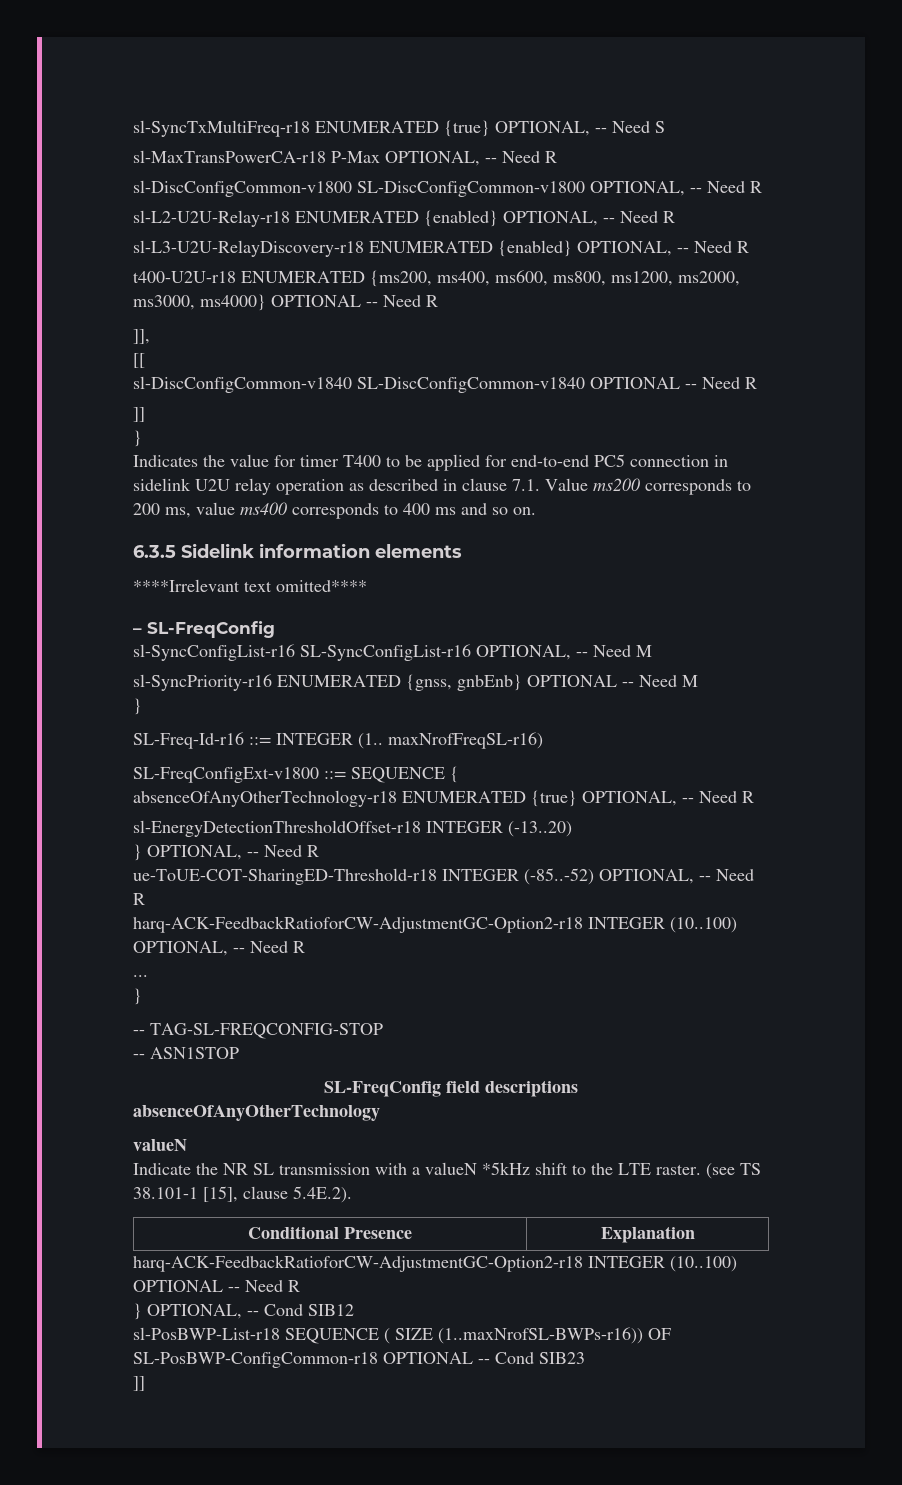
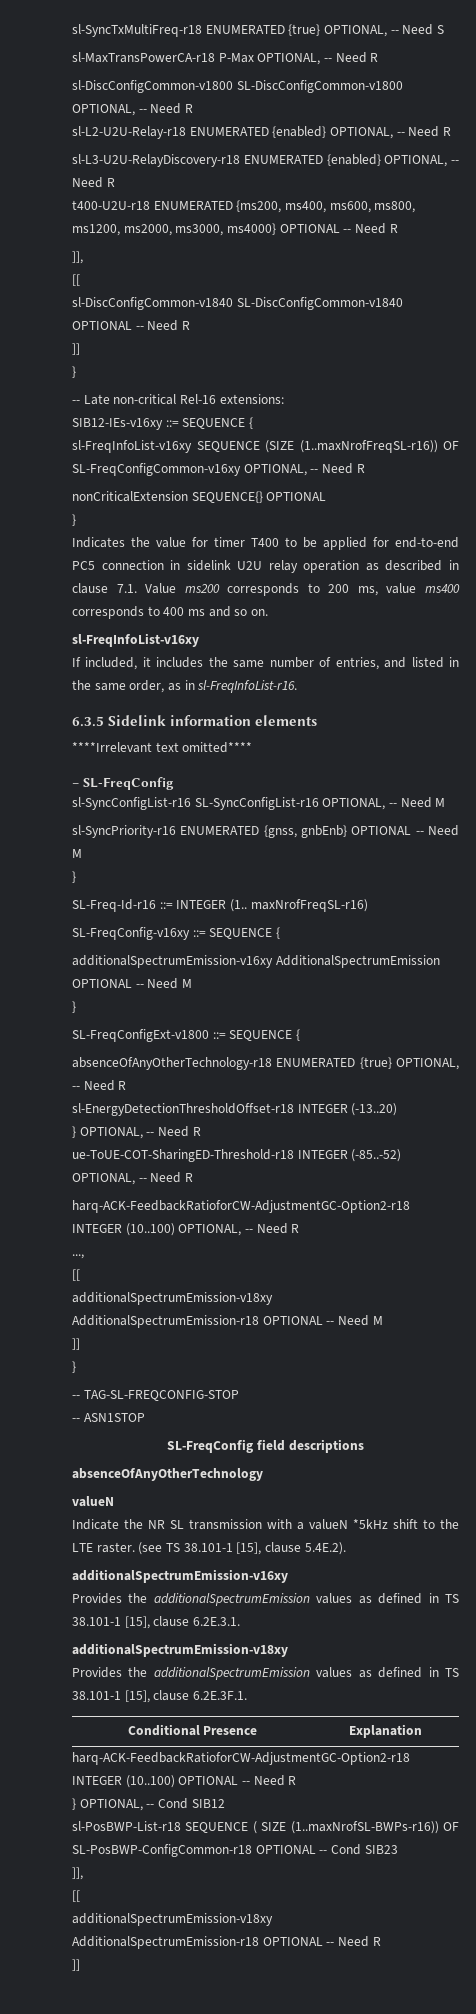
(142, 438) none -> [72,394,284,405] [72,417,253,430] [72,440,459,453] [72,463,365,476] [72,491,327,503] [72,514,76,526] // -- Late non-critical Rel-16 extensions: // SIB12-IEs-v16xy ::= SEQUENCE { // sl-FreqInfoList-v16xy SEQUENCE (SIZE (1..maxNrofFreqSL-r16)) OF SL-FreqConfigCommon-v16xy OPTIONAL, -- Need R // nonCriticalExtension SEQUENCE{} OPTIONAL // }
(536, 511) none -> [72,633,199,647] [72,657,459,670] [72,680,298,693] // sl-FreqInfoList-v16xy // If included, it includes the same number of entries, and listed in the same order, as in sl-FreqInfoList-r16.
(543, 740) none -> [72,927,280,940] [72,955,440,968] [72,978,192,989] [72,1001,76,1013] // SL-FreqConfig-v16xy ::= SEQUENCE { // additionalSpectrumEmission-v16xy AdditionalSpectrumEmission OPTIONAL -- Need M // }
[133,975,148,977] ... -> [72,1254,84,1259] [72,1269,80,1281] [72,1292,273,1305] [72,1315,383,1328] [72,1338,80,1350] ..., // [[ // additionalSpectrumEmission-v18xy AdditionalSpectrumEmission-r18 OPTIONAL -- Need M // ]]
(352, 1194) none -> [72,1569,288,1583] [72,1593,460,1606] [72,1616,240,1629] [72,1643,288,1657] [72,1667,460,1680] [72,1690,247,1703] // additionalSpectrumEmission-v16xy // Provides the additionalSpectrumEmission values as defined in TS 38.101-1 [15], clause 6.2E.3.1. // additionalSpectrumEmission-v18xy // Provides the additionalSpectrumEmission values as defined in TS 38.101-1 [15], clause 6.2E.3F.1.
(585, 1358) none -> [72,1867,83,1880] [72,1890,80,1902] [72,1913,273,1926] [72,1936,381,1949] // ]], // [[ // additionalSpectrumEmission-v18xy AdditionalSpectrumEmission-r18 OPTIONAL -- Need R

